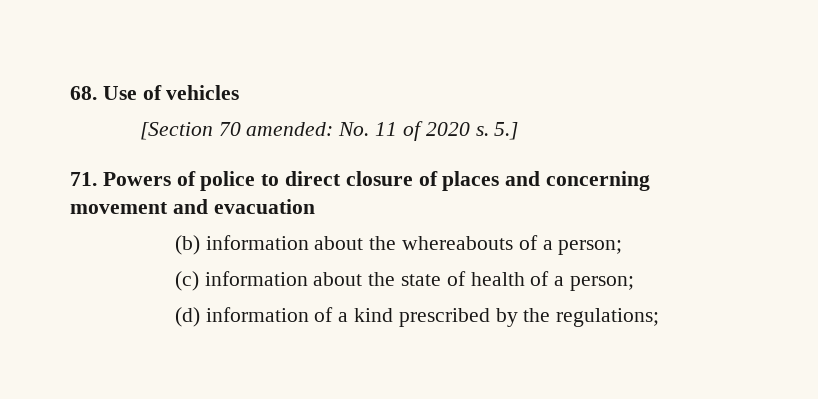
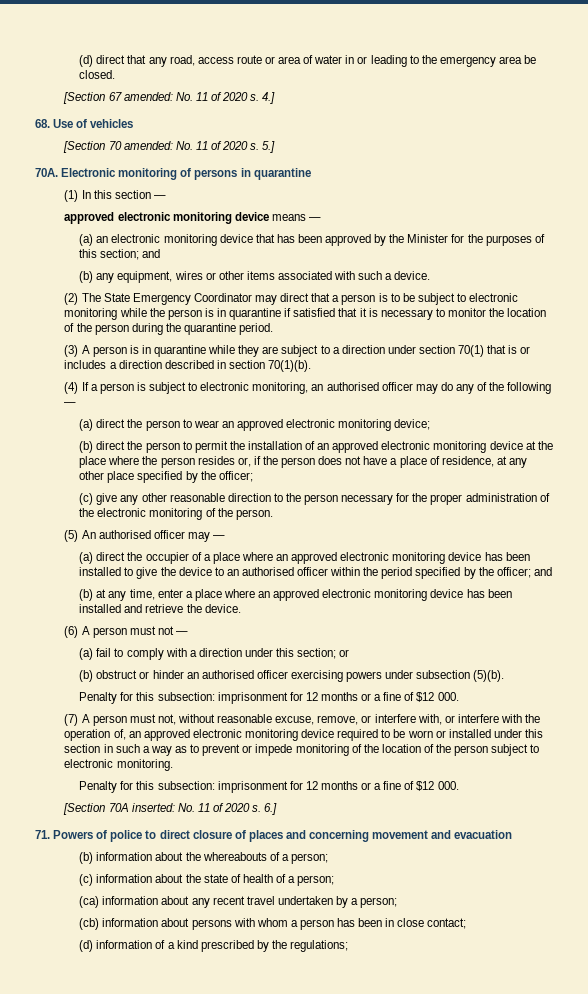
(70, 93) none -> [79,55,537,67] [79,70,116,79] [63,92,276,104] (d) direct that any road, access route or area of water in or leading to the emergency area be closed. // [Section 67 amended: No. 11 of 2020 s. 4.] //
(519, 131) none -> [35,168,311,180] [64,190,166,202] [64,212,321,224] [79,234,545,246] [79,249,161,260] [79,271,431,283] [64,293,519,305] [64,308,547,320] [64,323,274,335] [64,345,531,357] [64,360,312,372] [64,382,552,394] [64,402,77,406] [79,419,431,431] [79,441,553,453] [79,456,527,468] [79,471,253,483] [79,493,550,505] [79,508,273,520] [64,530,225,542] [79,552,530,564] [79,567,552,579] [79,589,512,601] [79,604,241,613] [64,626,188,638] [79,648,350,660] [79,670,505,682] [79,692,459,704] [64,714,541,726] [64,729,543,741] [64,744,540,756] [64,759,173,771] [79,781,459,793] [63,803,278,815] // 70A. Electronic monitoring of persons in quarantine // (1) In this section — // approved electronic monitoring device means — // (a) an electronic monitoring device that has been approved by the Minister for the purposes of this section; and // (b) any equipment, wires or other items associated with such a device. // (2) The State Emergency Coordinator may direct that a person is to be subject to electronic monitoring while the person is in quarantine if satisfied that it is necessary to monitor the location of the person during the quarantine period. // (3) A person is in quarantine while they are subject to a direction under section 70(1) that is or includes a direction described in section 70(1)(b). // (4) If a person is subject to electronic monitoring, an authorised officer may do any of the following — // (a) direct the person to wear an approved electronic monitoring device; // (b) direct the person to permit the installation of an approved electronic monitoring device at the place where the person resides or, if the person does not have a place of residence, at any other place specified by the officer; // (c) give any other reasonable direction to the person necessary for the proper administration of the electronic monitoring of the person. // (5) An authorised officer may — // (a) direct the occupier of a place where an approved electronic monitoring device has been installed to give the device to an authorised officer within the period specified by the officer; and // (b) at any time, enter a place where an approved electronic monitoring device has been installed and retrieve the device. // (6) A person must not — // (a) fail to comply with a direction under this section; or // (b) obstruct or hinder an authorised officer exercising powers under subsection (5)(b). // Penalty for this subsection: imprisonment for 12 months or a fine of $12 000. // (7) A person must not, without reasonable excuse, remove, or interfere with, or interfere with the operation of, an approved electronic monitoring device required to be worn or installed under this section in such a way as to prevent or impede monitoring of the location of the person subject to electronic monitoring. // Penalty for this subsection: imprisonment for 12 months or a fine of $12 000. // [Section 70A inserted: No. 11 of 2020 s. 6.]
(635, 283) none -> [79,896,398,908] [79,918,467,930] // (ca) information about any recent travel undertaken by a person; // (cb) information about persons with whom a person has been in close contact;

